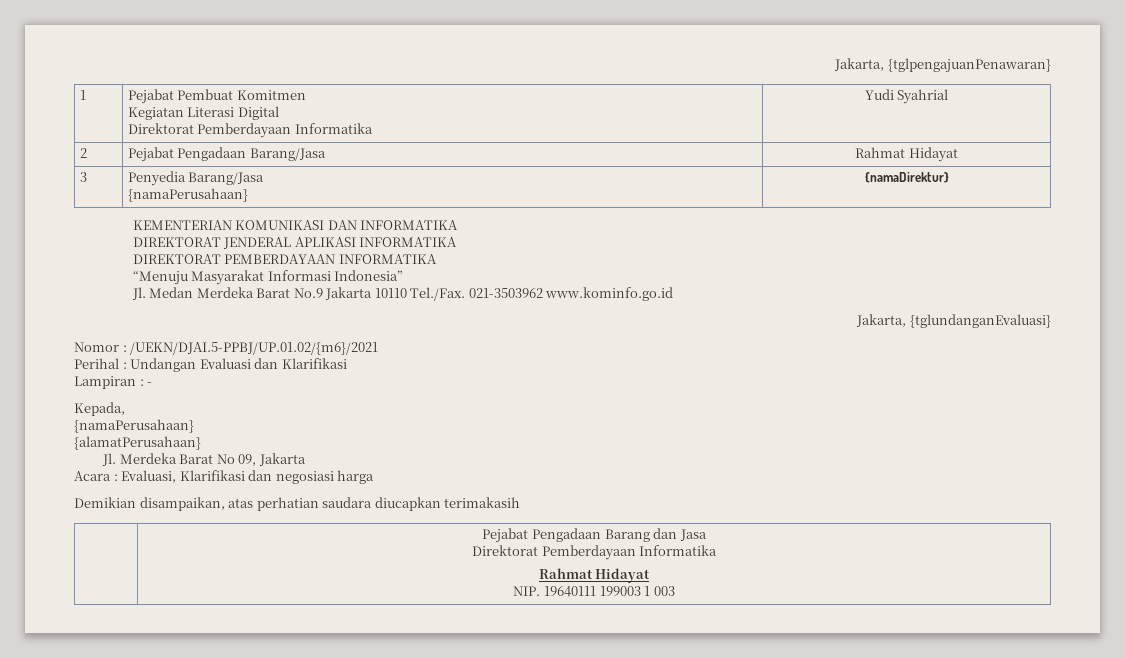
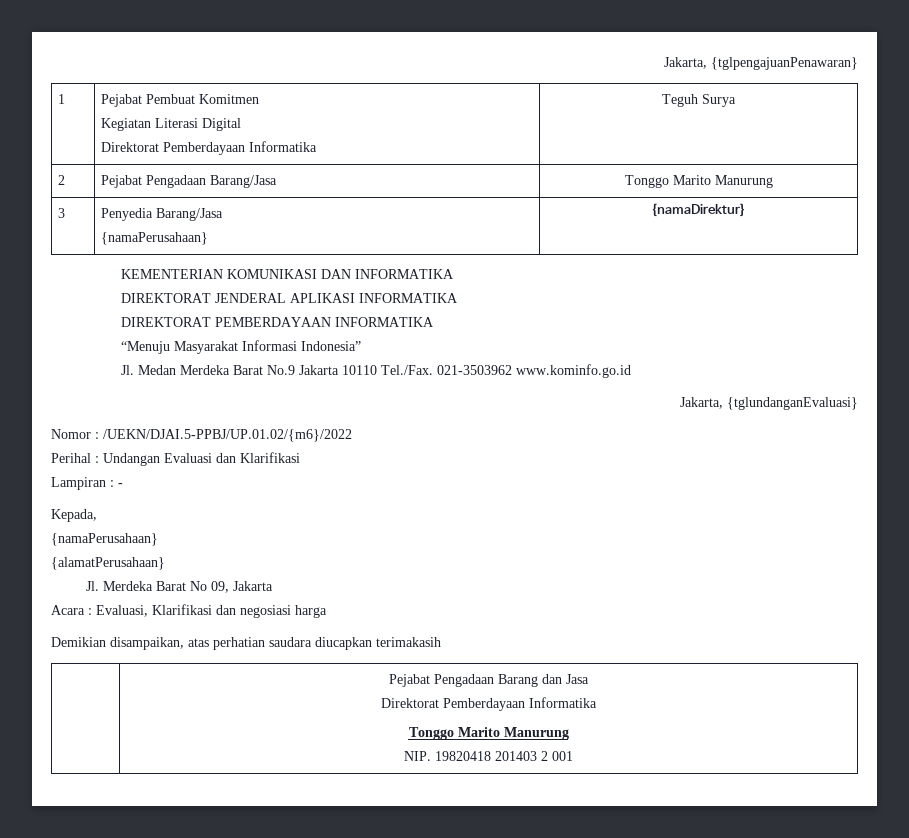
[864,89,949,104] Yudi Syahrial -> [662,94,736,107] Teguh Surya
[855,147,958,162] Rahmat Hidayat -> [624,175,773,188] Tonggo Marito Manurung
[130,342,379,355] /UEKN/DJAI.5-PPBJ/UP.01.02/{m6}/2021 -> [103,429,352,442] /UEKN/DJAI.5-PPBJ/UP.01.02/{m6}/2022
[538,568,651,583] [513,586,675,597] Rahmat Hidayat // NIP. 19640111 199003 1 003 -> [408,727,569,740] [404,751,573,761] Tonggo Marito Manurung // NIP. 19820418 201403 2 001

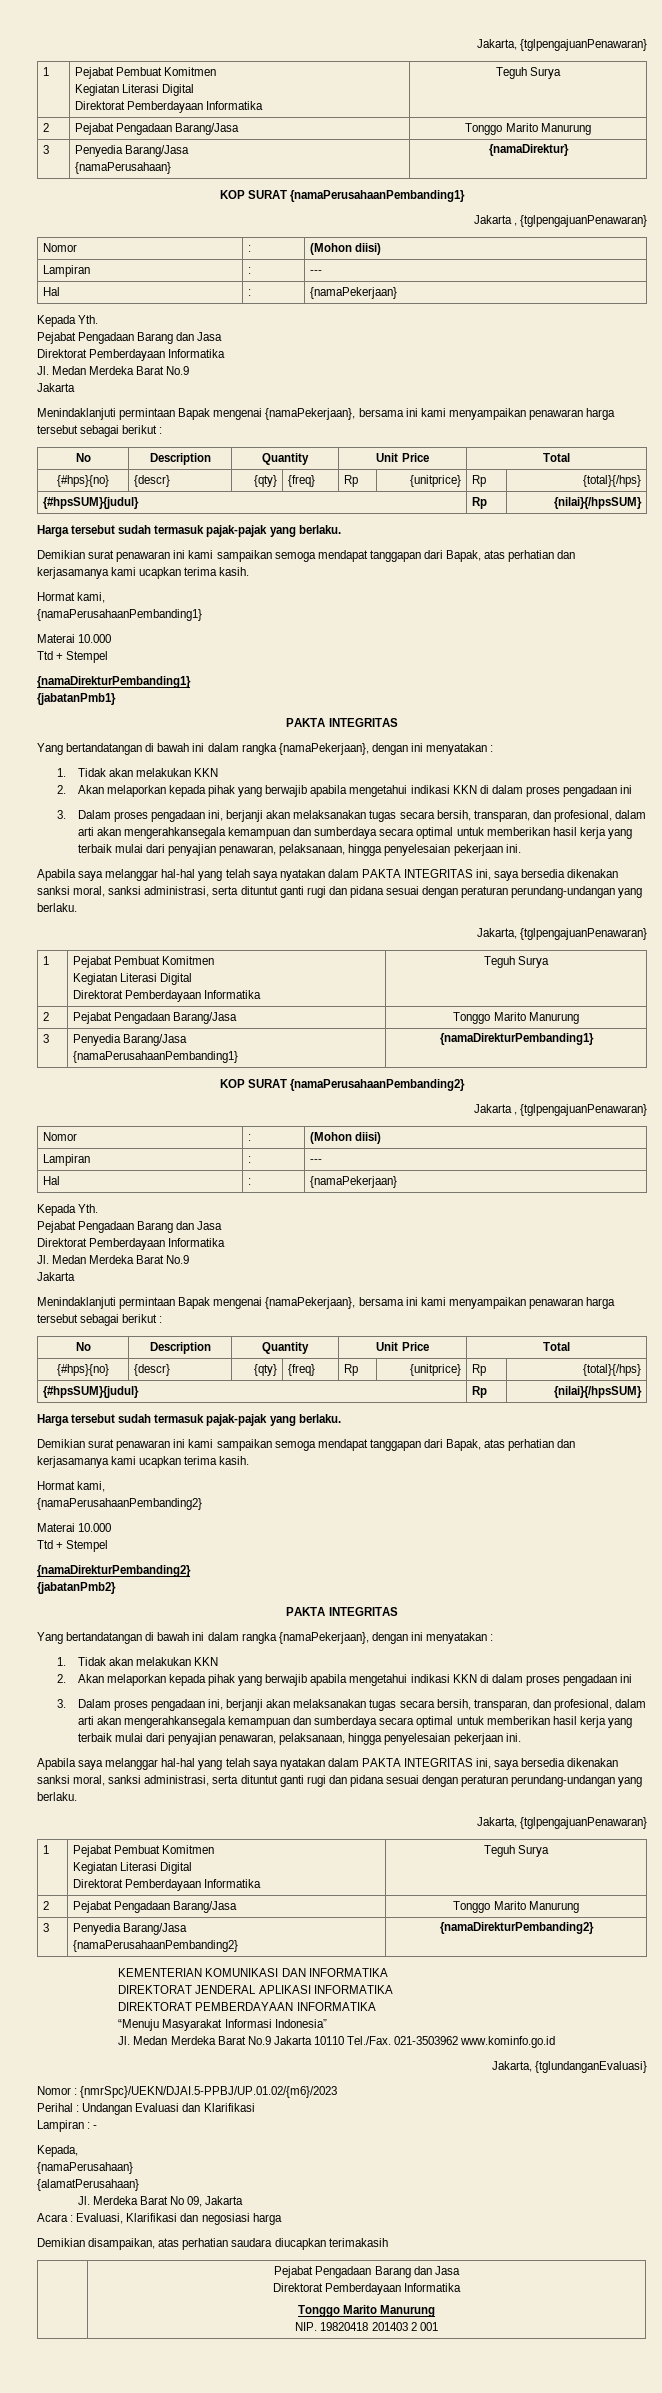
(746, 210) none -> [219,190,466,202] [473,215,647,227] [43,243,78,252] [248,245,252,252] [310,243,382,255] [43,265,91,277] [248,267,252,274] [310,270,323,274] [43,287,61,296] [248,289,252,296] [310,287,398,299] [37,315,99,327] [37,332,223,344] [37,349,226,361] [37,366,190,375] [37,383,75,392] [37,408,616,420] [37,425,163,437] [75,453,91,462] [149,453,211,465] [262,453,309,465] [376,453,429,462] [543,453,570,462] [57,475,109,487] [134,475,171,487] [253,475,277,487] [288,475,316,487] [344,475,359,487] [409,475,461,487] [472,475,487,487] [582,475,641,487] [43,497,140,509] [472,497,488,509] [553,497,642,509] [37,525,341,537] [37,550,576,562] [37,567,250,579] [37,592,106,603] [37,609,202,621] [37,634,112,643] [37,651,109,663] [37,676,191,688] [37,693,116,705] [286,718,398,727] [37,743,494,755] [57,768,218,777] [57,785,633,797] [57,810,647,822] [77,827,632,839] [77,844,521,856] [37,869,619,881] [37,886,643,898] [37,903,77,912] [476,928,647,940] [43,956,50,965] [73,956,215,968] [73,973,193,985] [73,990,262,1002] [483,956,550,968] [43,1012,50,1021] [73,1012,238,1024] [453,1012,579,1024] [43,1034,50,1043] [73,1034,188,1046] [73,1051,239,1063] [439,1033,594,1045] [219,1079,466,1091] [473,1104,647,1116] [43,1132,78,1141] [248,1134,252,1141] [310,1132,382,1144] [43,1154,91,1166] [248,1156,252,1163] [310,1159,323,1163] [43,1176,61,1185] [248,1178,252,1185] [310,1176,398,1188] [37,1204,99,1216] [37,1221,223,1233] [37,1238,226,1250] [37,1255,190,1264] [37,1272,75,1281] [37,1297,616,1309] [37,1314,163,1326] [75,1342,91,1351] [149,1342,211,1354] [262,1342,309,1354] [376,1342,429,1351] [543,1342,570,1351] [57,1364,109,1376] [134,1364,171,1376] [253,1364,277,1376] [288,1364,316,1376] [344,1364,359,1376] [409,1364,461,1376] [472,1364,487,1376] [582,1364,641,1376] [43,1386,140,1398] [472,1386,488,1398] [553,1386,642,1398] [37,1414,341,1426] [37,1439,576,1451] [37,1456,250,1468] [37,1481,106,1492] [37,1498,202,1510] [37,1523,112,1532] [37,1540,109,1552] [37,1565,191,1577] [37,1582,116,1594] [286,1607,398,1616] [37,1632,494,1644] [57,1657,218,1666] [57,1674,633,1686] [57,1699,647,1711] [77,1716,632,1728] [77,1733,521,1745] [37,1758,619,1770] [37,1775,643,1787] [37,1792,77,1801] [476,1817,647,1829] [43,1845,50,1854] [73,1845,215,1857] [73,1862,193,1874] [73,1879,262,1891] [483,1845,550,1857] [43,1901,50,1910] [73,1901,238,1913] [453,1901,579,1913] [43,1923,50,1932] [73,1923,188,1935] [73,1940,239,1952] [439,1922,594,1934] // KOP SURAT {namaPerusahaanPembanding1} // Jakarta , {tglpengajuanPenawaran} // Nomor | : | (Mohon diisi) // Lampiran | : | --- // Hal | : | {namaPekerjaan} // Kepada Yth. // Pejabat Pengadaan Barang dan Jasa // Direktorat Pemberdayaan Informatika // Jl. Medan Merdeka Barat No.9 // Jakarta // Menindaklanjuti permintaan Bapak mengenai {namaPekerjaan}, bersama ini kami menyampaikan penawaran harga tersebut sebagai berikut : // No | Description | Quantity | Unit Price | Total // {#hps}{no} | {descr} | {qty} | {freq} | Rp | {unitprice} | Rp | {total}{/hps} // {#hpsSUM}{judul} | Rp | {nilai}{/hpsSUM} // Harga tersebut sudah termasuk pajak-pajak yang berlaku. // Demikian surat penawaran ini kami sampaikan semoga mendapat tanggapan dari Bapak, atas perhatian dan kerjasamanya kami ucapkan terima kasih. // Hormat kami, // {namaPerusahaanPembanding1} // Materai 10.000 // Ttd + Stempel // {namaDirekturPembanding1} // {jabatanPmb1} // PAKTA INTEGRITAS // Yang bertandatangan di bawah ini dalam rangka {namaPekerjaan}, dengan ini menyatakan : // 1. Tidak akan melakukan KKN // 2. Akan melaporkan kepada pihak yang berwajib apabila mengetahui indikasi KKN di dalam proses pengadaan ini // 3. Dalam proses pengadaan ini, berjanji akan melaksanakan tugas secara bersih, transparan, dan profesional, dalam arti akan mengerahkansegala kemampuan dan sumberdaya secara optimal untuk memberikan hasil kerja yang terbaik mulai dari penyajian penawaran, pelaksanaan, hingga penyelesaian pekerjaan ini. // Apabila saya melanggar hal-hal yang telah saya nyatakan dalam PAKTA INTEGRITAS ini, saya bersedia dikenakan sanksi moral, sanksi administrasi, serta dituntut ganti rugi dan pidana sesuai dengan peraturan perundang-undangan yang berlaku. // Jakarta, {tglpengajuanPenawaran} // 1 | Pejabat Pembuat Komitmen // Kegiatan Literasi Digital // Direktorat Pemberdayaan Informatika | Teguh Surya // 2 | Pejabat Pengadaan Barang/Jasa | Tonggo Marito Manurung // 3 | Penyedia Barang/Jasa // {namaPerusahaanPembanding1} | {namaDirekturPembanding1} // KOP SURAT {namaPerusahaanPembanding2} // Jakarta , {tglpengajuanPenawaran} // Nomor | : | (Mohon diisi) // Lampiran | : | --- // Hal | : | {namaPekerjaan} // Kepada Yth. // Pejabat Pengadaan Barang dan Jasa // Direktorat Pemberdayaan Informatika // Jl. Medan Merdeka Barat No.9 // Jakarta // Menindaklanjuti permintaan Bapak mengenai {namaPekerjaan}, bersama ini kami menyampaikan penawaran harga tersebut sebagai berikut : // No | Description | Quantity | Unit Price | Total // {#hps}{no} | {descr} | {qty} | {freq} | Rp | {unitprice} | Rp | {total}{/hps} // {#hpsSUM}{judul} | Rp | {nilai}{/hpsSUM} // Harga tersebut sudah termasuk pajak-pajak yang berlaku. // Demikian surat penawaran ini kami sampaikan semoga mendapat tanggapan dari Bapak, atas perhatian dan kerjasamanya kami ucapkan terima kasih. // Hormat kami, // {namaPerusahaanPembanding2} // Materai 10.000 // Ttd + Stempel // {namaDirekturPembanding2} // {jabatanPmb2} // PAKTA INTEGRITAS // Yang bertandatangan di bawah ini dalam rangka {namaPekerjaan}, dengan ini menyatakan : // 1. Tidak akan melakukan KKN // 2. Akan melaporkan kepada pihak yang berwajib apabila mengetahui indikasi KKN di dalam proses pengadaan ini // 3. Dalam proses pengadaan ini, berjanji akan melaksanakan tugas secara bersih, transparan, dan profesional, dalam arti akan mengerahkansegala kemampuan dan sumberdaya secara optimal untuk memberikan hasil kerja yang terbaik mulai dari penyajian penawaran, pelaksanaan, hingga penyelesaian pekerjaan ini. // Apabila saya melanggar hal-hal yang telah saya nyatakan dalam PAKTA INTEGRITAS ini, saya bersedia dikenakan sanksi moral, sanksi administrasi, serta dituntut ganti rugi dan pidana sesuai dengan peraturan perundang-undangan yang berlaku. // Jakarta, {tglpengajuanPenawaran} // 1 | Pejabat Pembuat Komitmen // Kegiatan Literasi Digital // Direktorat Pemberdayaan Informatika | Teguh Surya // 2 | Pejabat Pengadaan Barang/Jasa | Tonggo Marito Manurung // 3 | Penyedia Barang/Jasa // {namaPerusahaanPembanding2} | {namaDirekturPembanding2}
[103,429,352,442] /UEKN/DJAI.5-PPBJ/UP.01.02/{m6}/2022 -> [80,2086,338,2098] {nmrSpc}/UEKN/DJAI.5-PPBJ/UP.01.02/{m6}/2023

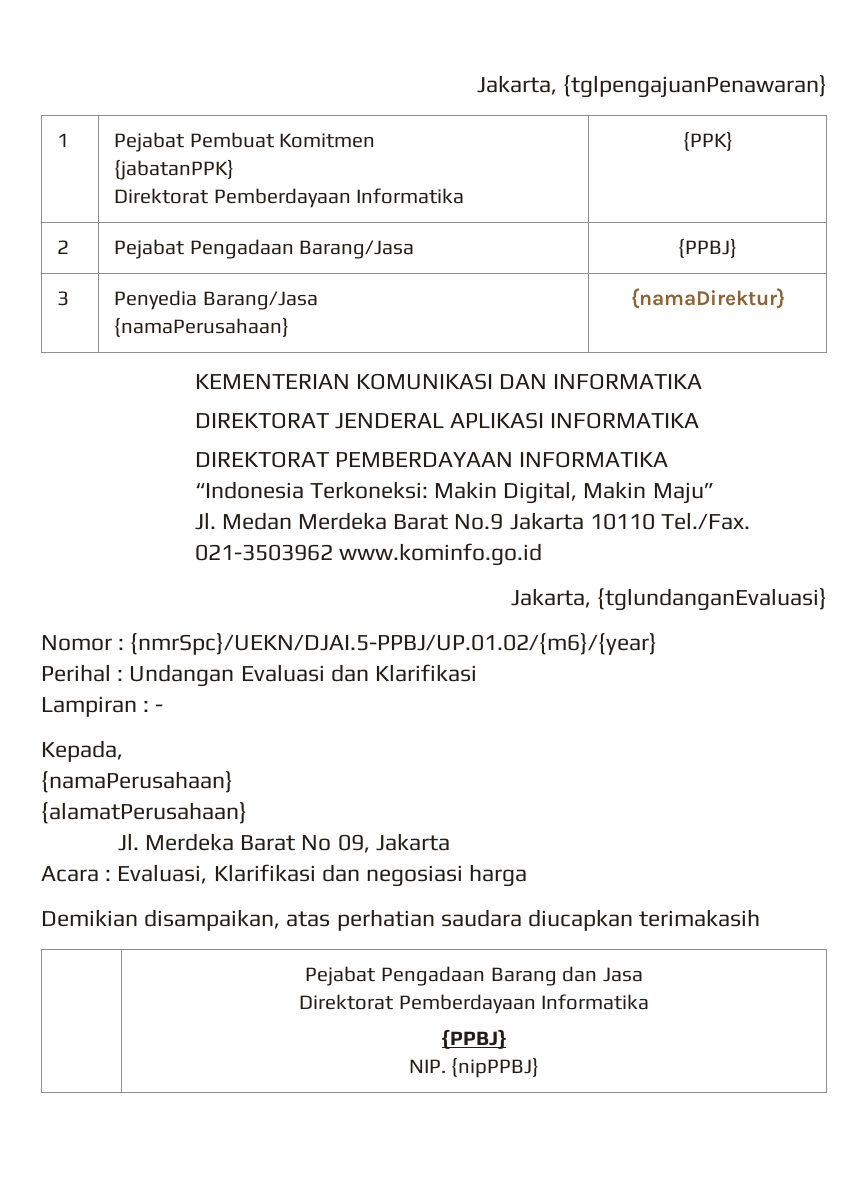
[476,39,647,51] [43,67,50,76] [75,67,217,79] [75,84,195,96] [75,101,264,113] [495,67,562,79] [43,123,50,132] [75,123,240,135] [465,123,591,135] Jakarta, {tglpengajuanPenawaran} // 1 | Pejabat Pembuat Komitmen // Kegiatan Literasi Digital // Direktorat Pemberdayaan Informatika | Teguh Surya // 2 | Pejabat Pengadaan Barang/Jasa | Tonggo Marito Manurung -> [476,75,827,98] [57,133,70,147] [114,132,376,152] [114,159,235,180] [114,188,465,208] [682,131,733,151] [57,240,70,254] [114,239,415,259] [678,238,738,258] Jakarta, {tglpengajuanPenawaran} // 1 | Pejabat Pembuat Komitmen // {jabatanPPK} // Direktorat Pemberdayaan Informatika | {PPK} // 2 | Pejabat Pengadaan Barang/Jasa | {PPBJ}
[219,190,466,202] [473,215,647,227] [43,243,78,252] [248,245,252,252] [310,243,382,255] [43,265,91,277] [248,267,252,274] [310,270,323,274] [43,287,61,296] [248,289,252,296] [310,287,398,299] [37,315,99,327] [37,332,223,344] [37,349,226,361] [37,366,190,375] [37,383,75,392] [37,408,616,420] [37,425,163,437] [75,453,91,462] [149,453,211,465] [262,453,309,465] [376,453,429,462] [543,453,570,462] [57,475,109,487] [134,475,171,487] [253,475,277,487] [288,475,316,487] [344,475,359,487] [409,475,461,487] [472,475,487,487] [582,475,641,487] [43,497,140,509] [472,497,488,509] [553,497,642,509] [37,525,341,537] [37,550,576,562] [37,567,250,579] [37,592,106,603] [37,609,202,621] [37,634,112,643] [37,651,109,663] [37,676,191,688] [37,693,116,705] [286,718,398,727] [37,743,494,755] [57,768,218,777] [57,785,633,797] [57,810,647,822] [77,827,632,839] [77,844,521,856] [37,869,619,881] [37,886,643,898] [37,903,77,912] [476,928,647,940] [43,956,50,965] [73,956,215,968] [73,973,193,985] [73,990,262,1002] [483,956,550,968] [43,1012,50,1021] [73,1012,238,1024] [453,1012,579,1024] [43,1034,50,1043] [73,1034,188,1046] [73,1051,239,1063] [439,1033,594,1045] [219,1079,466,1091] [473,1104,647,1116] [43,1132,78,1141] [248,1134,252,1141] [310,1132,382,1144] [43,1154,91,1166] [248,1156,252,1163] [310,1159,323,1163] [43,1176,61,1185] [248,1178,252,1185] [310,1176,398,1188] [37,1204,99,1216] [37,1221,223,1233] [37,1238,226,1250] [37,1255,190,1264] [37,1272,75,1281] [37,1297,616,1309] [37,1314,163,1326] [75,1342,91,1351] [149,1342,211,1354] [262,1342,309,1354] [376,1342,429,1351] [543,1342,570,1351] [57,1364,109,1376] [134,1364,171,1376] [253,1364,277,1376] [288,1364,316,1376] [344,1364,359,1376] [409,1364,461,1376] [472,1364,487,1376] [582,1364,641,1376] [43,1386,140,1398] [472,1386,488,1398] [553,1386,642,1398] [37,1414,341,1426] [37,1439,576,1451] [37,1456,250,1468] [37,1481,106,1492] [37,1498,202,1510] [37,1523,112,1532] [37,1540,109,1552] [37,1565,191,1577] [37,1582,116,1594] [286,1607,398,1616] [37,1632,494,1644] [57,1657,218,1666] [57,1674,633,1686] [57,1699,647,1711] [77,1716,632,1728] [77,1733,521,1745] [37,1758,619,1770] [37,1775,643,1787] [37,1792,77,1801] [476,1817,647,1829] [43,1845,50,1854] [73,1845,215,1857] [73,1862,193,1874] [73,1879,262,1891] [483,1845,550,1857] [43,1901,50,1910] [73,1901,238,1913] [453,1901,579,1913] [43,1923,50,1932] [73,1923,188,1935] [73,1940,239,1952] [439,1922,594,1934] // KOP SURAT {namaPerusahaanPembanding1} // Jakarta , {tglpengajuanPenawaran} // Nomor | : | (Mohon diisi) // Lampiran | : | --- // Hal | : | {namaPekerjaan} // Kepada Yth. // Pejabat Pengadaan Barang dan Jasa // Direktorat Pemberdayaan Informatika // Jl. Medan Merdeka Barat No.9 // Jakarta // Menindaklanjuti permintaan Bapak mengenai {namaPekerjaan}, bersama ini kami menyampaikan penawaran harga tersebut sebagai berikut : // No | Description | Quantity | Unit Price | Total // {#hps}{no} | {descr} | {qty} | {freq} | Rp | {unitprice} | Rp | {total}{/hps} // {#hpsSUM}{judul} | Rp | {nilai}{/hpsSUM} // Harga tersebut sudah termasuk pajak-pajak yang berlaku. // Demikian surat penawaran ini kami sampaikan semoga mendapat tanggapan dari Bapak, atas perhatian dan kerjasamanya kami ucapkan terima kasih. // Hormat kami, // {namaPerusahaanPembanding1} // Materai 10.000 // Ttd + Stempel // {namaDirekturPembanding1} // {jabatanPmb1} // PAKTA INTEGRITAS // Yang bertandatangan di bawah ini dalam rangka {namaPekerjaan}, dengan ini menyatakan : // 1. Tidak akan melakukan KKN // 2. Akan melaporkan kepada pihak yang berwajib apabila mengetahui indikasi KKN di dalam proses pengadaan ini // 3. Dalam proses pengadaan ini, berjanji akan melaksanakan tugas secara bersih, transparan, dan profesional, dalam arti akan mengerahkansegala kemampuan dan sumberdaya secara optimal untuk memberikan hasil kerja yang terbaik mulai dari penyajian penawaran, pelaksanaan, hingga penyelesaian pekerjaan ini. // Apabila saya melanggar hal-hal yang telah saya nyatakan dalam PAKTA INTEGRITAS ini, saya bersedia dikenakan sanksi moral, sanksi administrasi, serta dituntut ganti rugi dan pidana sesuai dengan peraturan perundang-undangan yang berlaku. // Jakarta, {tglpengajuanPenawaran} // 1 | Pejabat Pembuat Komitmen // Kegiatan Literasi Digital // Direktorat Pemberdayaan Informatika | Teguh Surya // 2 | Pejabat Pengadaan Barang/Jasa | Tonggo Marito Manurung // 3 | Penyedia Barang/Jasa // {namaPerusahaanPembanding1} | {namaDirekturPembanding1} // KOP SURAT {namaPerusahaanPembanding2} // Jakarta , {tglpengajuanPenawaran} // Nomor | : | (Mohon diisi) // Lampiran | : | --- // Hal | : | {namaPekerjaan} // Kepada Yth. // Pejabat Pengadaan Barang dan Jasa // Direktorat Pemberdayaan Informatika // Jl. Medan Merdeka Barat No.9 // Jakarta // Menindaklanjuti permintaan Bapak mengenai {namaPekerjaan}, bersama ini kami menyampaikan penawaran harga tersebut sebagai berikut : // No | Description | Quantity | Unit Price | Total // {#hps}{no} | {descr} | {qty} | {freq} | Rp | {unitprice} | Rp | {total}{/hps} // {#hpsSUM}{judul} | Rp | {nilai}{/hpsSUM} // Harga tersebut sudah termasuk pajak-pajak yang berlaku. // Demikian surat penawaran ini kami sampaikan semoga mendapat tanggapan dari Bapak, atas perhatian dan kerjasamanya kami ucapkan terima kasih. // Hormat kami, // {namaPerusahaanPembanding2} // Materai 10.000 // Ttd + Stempel // {namaDirekturPembanding2} // {jabatanPmb2} // PAKTA INTEGRITAS // Yang bertandatangan di bawah ini dalam rangka {namaPekerjaan}, dengan ini menyatakan : // 1. Tidak akan melakukan KKN // 2. Akan melaporkan kepada pihak yang berwajib apabila mengetahui indikasi KKN di dalam proses pengadaan ini // 3. Dalam proses pengadaan ini, berjanji akan melaksanakan tugas secara bersih, transparan, dan profesional, dalam arti akan mengerahkansegala kemampuan dan sumberdaya secara optimal untuk memberikan hasil kerja yang terbaik mulai dari penyajian penawaran, pelaksanaan, hingga penyelesaian pekerjaan ini. // Apabila saya melanggar hal-hal yang telah saya nyatakan dalam PAKTA INTEGRITAS ini, saya bersedia dikenakan sanksi moral, sanksi administrasi, serta dituntut ganti rugi dan pidana sesuai dengan peraturan perundang-undangan yang berlaku. // Jakarta, {tglpengajuanPenawaran} // 1 | Pejabat Pembuat Komitmen // Kegiatan Literasi Digital // Direktorat Pemberdayaan Informatika | Teguh Surya // 2 | Pejabat Pengadaan Barang/Jasa | Tonggo Marito Manurung // 3 | Penyedia Barang/Jasa // {namaPerusahaanPembanding2} | {namaDirekturPembanding2} -> (785, 298) none
[118,2019,327,2031] “Menuju Masyarakat Informasi Indonesia” -> [194,481,714,504] “Indonesia Terkoneksi: Makin Digital, Makin Maju”
[80,2086,338,2098] {nmrSpc}/UEKN/DJAI.5-PPBJ/UP.01.02/{m6}/2023 -> [130,633,658,655] {nmrSpc}/UEKN/DJAI.5-PPBJ/UP.01.02/{m6}/{year}
[297,2305,436,2317] [295,2322,438,2331] Tonggo Marito Manurung // NIP. 19820418 201403 2 001 -> [442,1029,506,1049] [408,1057,540,1078] {PPBJ} // NIP. {nipPPBJ}

